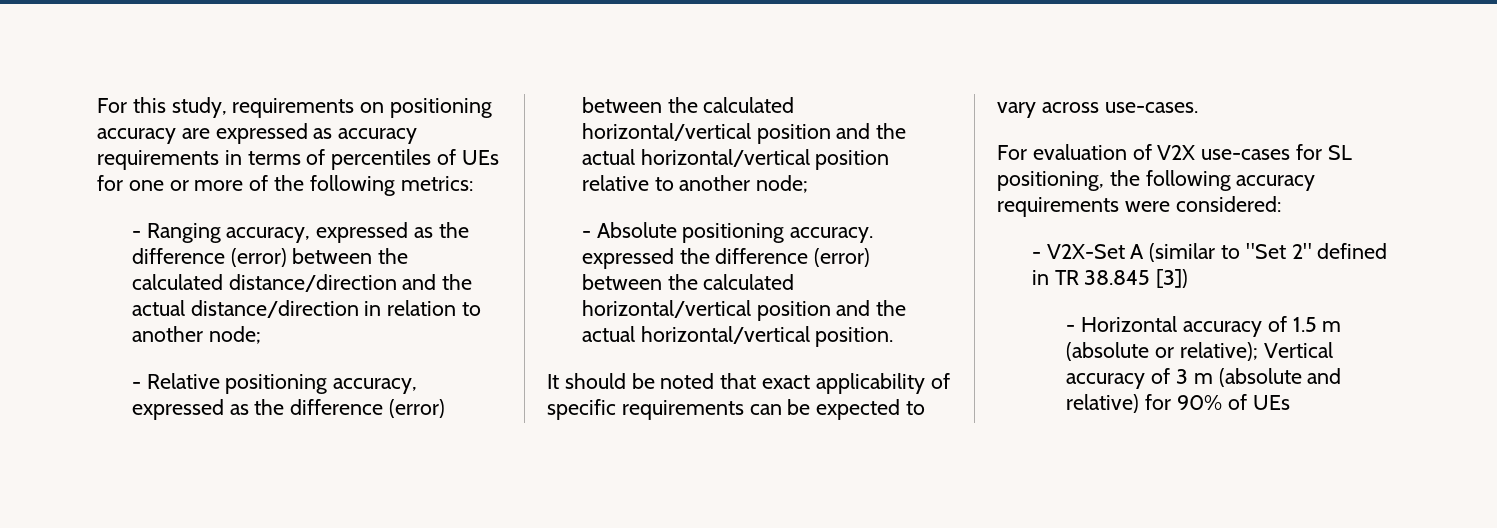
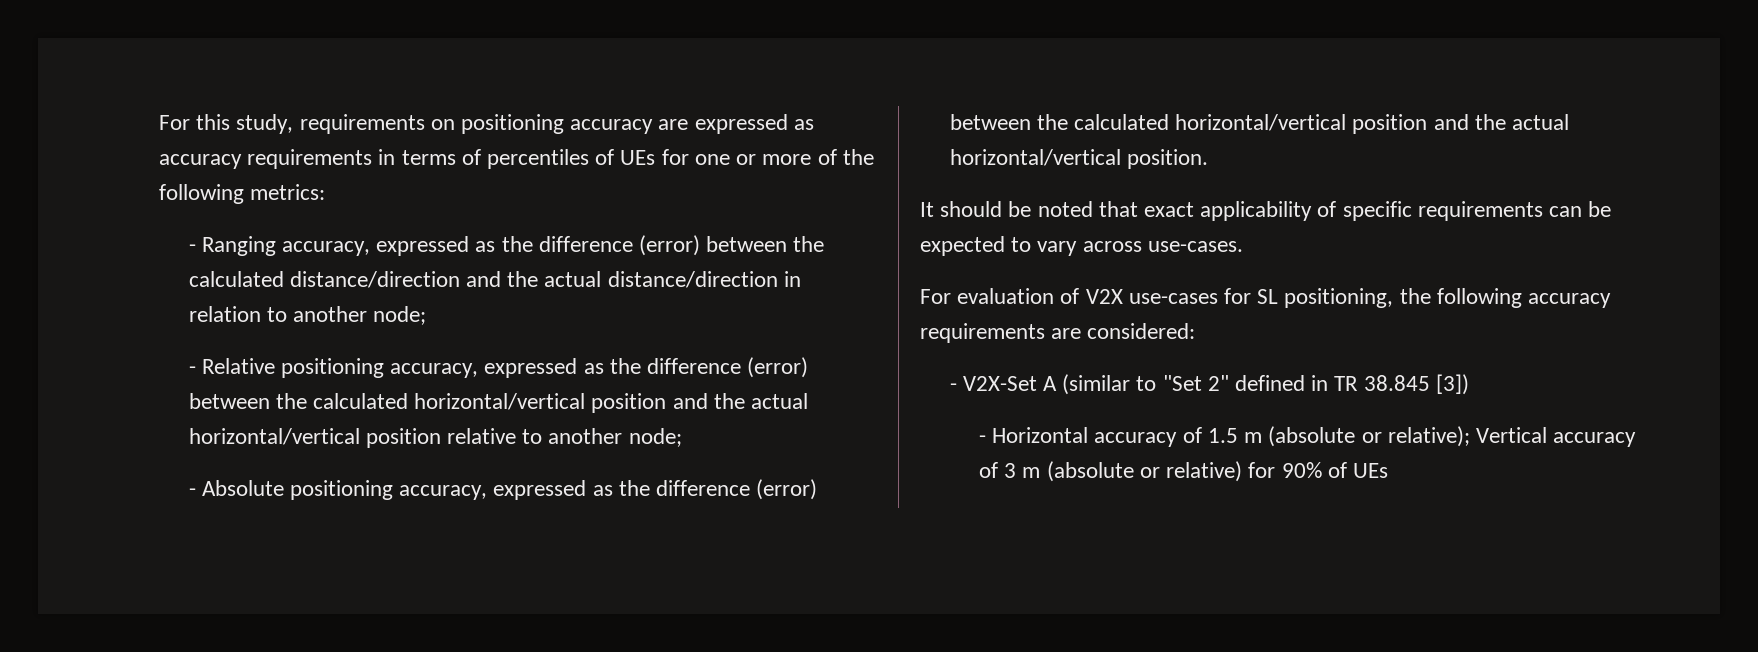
[790,227,874,243] [581,248,674,269] accuracy. expressed -> [399,480,613,500] accuracy, expressed as
[1124,201,1170,212] were -> [1051,328,1082,339] are
[1307,368,1342,384] and -> [1139,467,1160,478] or

